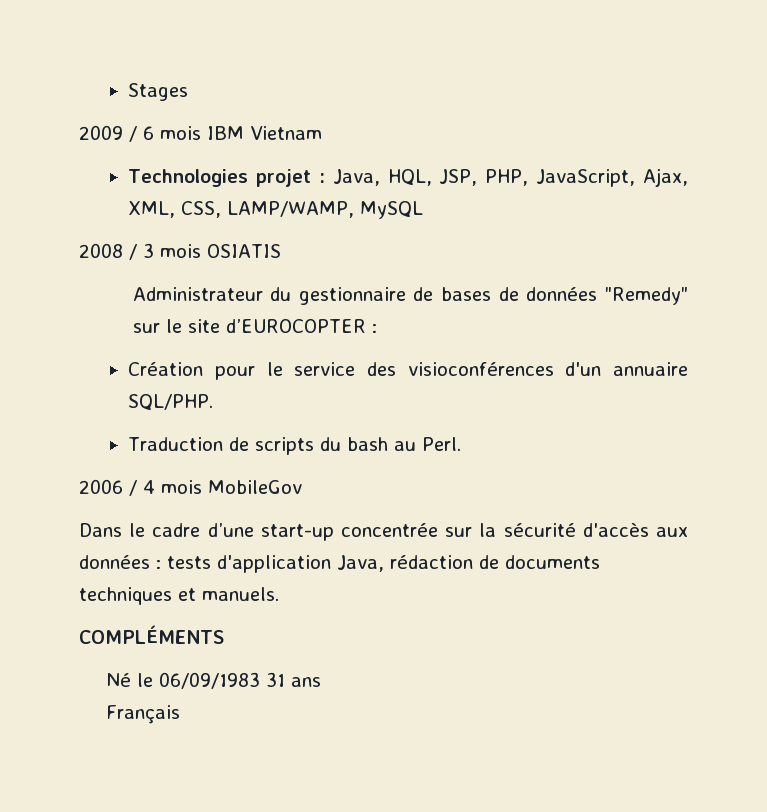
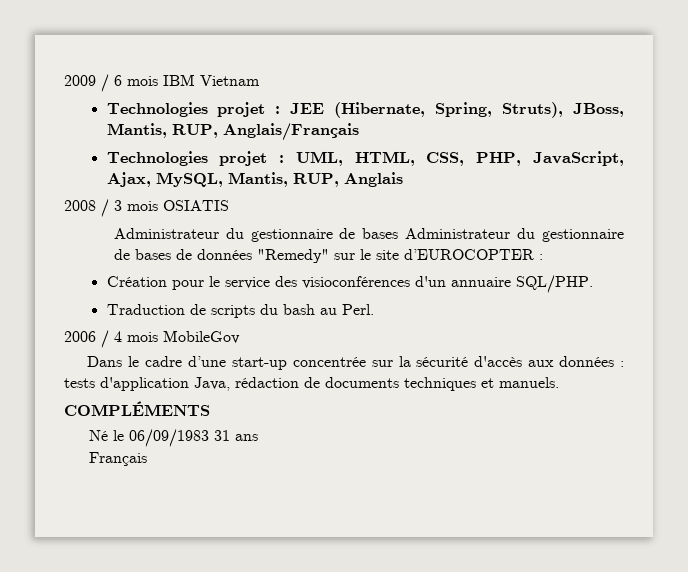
[128,83,189,101] Stages // -> (64, 80) none
[332,168,688,187] [128,201,424,219] Java, HQL, JSP, PHP, JavaScript, Ajax, XML, CSS, LAMP/WAMP, MySQL -> [290,102,624,118] [106,123,359,141] [106,151,624,166] [106,172,403,187] JEE (Hibernate, Spring, Struts), JBoss, Mantis, RUP, Anglais/Français // Technologies projet : UML, HTML, CSS, PHP, JavaScript, Ajax, MySQL, Mantis, RUP, Anglais
(492, 294) none -> [405,228,624,242] [113,249,171,260] Administrateur du gestionnaire de bases

